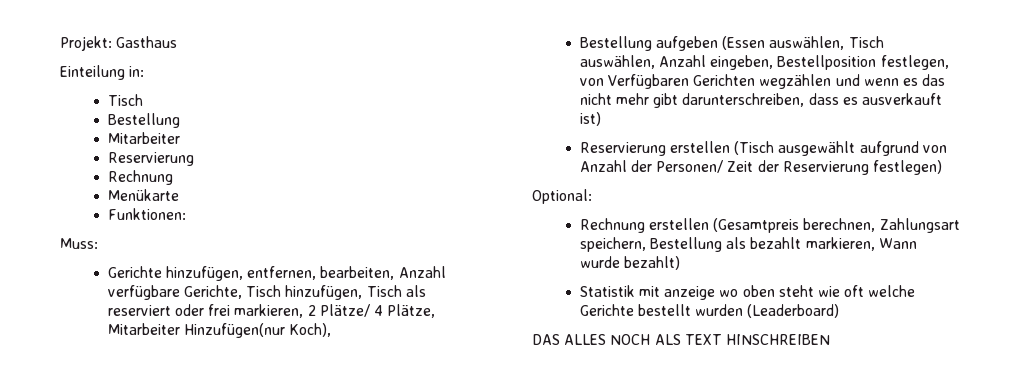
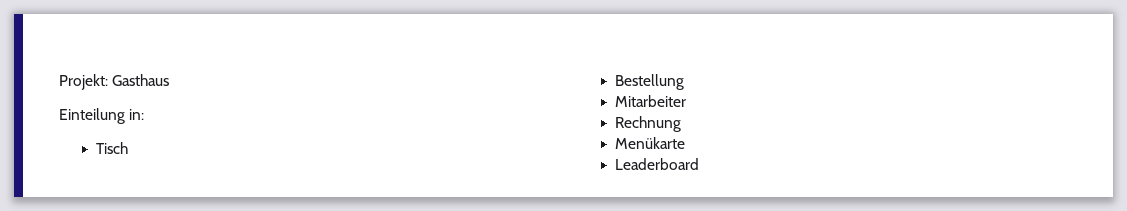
[107,152,194,166] // Reservierung -> (686, 101) none
[107,208,186,220] [60,238,98,249] [107,266,446,281] [107,285,426,300] [107,304,436,318] [107,323,332,338] [579,36,884,51] [579,55,949,70] [579,74,946,89] [579,93,943,108] [579,112,601,126] [579,141,947,156] [579,160,943,175] [532,189,592,204] [579,218,960,233] [579,237,917,252] [579,256,681,270] [579,285,916,300] [579,304,840,318] [532,334,830,345] Funktionen: // Muss: // Gerichte hinzufügen, entfernen, bearbeiten, Anzahl verfügbare Gerichte, Tisch hinzufügen, Tisch als reserviert oder frei markieren, 2 Plätze/ 4 Plätze, Mitarbeiter Hinzufügen(nur Koch), // Bestellung aufgeben (Essen auswählen, Tisch auswählen, Anzahl eingeben, Bestellposition festlegen, von Verfügbaren Gerichten wegzählen und wenn es das nicht mehr gibt darunterschreiben, dass es ausverkauft ist) // Reservierung erstellen (Tisch ausgewählt aufgrund von Anzahl der Personen/ Zeit der Reservierung festlegen) // Optional: // Rechnung erstellen (Gesamtpreis berechnen, Zahlungsart speichern, Bestellung als bezahlt markieren, Wann wurde bezahlt) // Statistik mit anzeige wo oben steht wie oft welche Gerichte bestellt wurden (Leaderboard) // DAS ALLES NOCH ALS TEXT HINSCHREIBEN -> [614,158,699,170] Leaderboard

